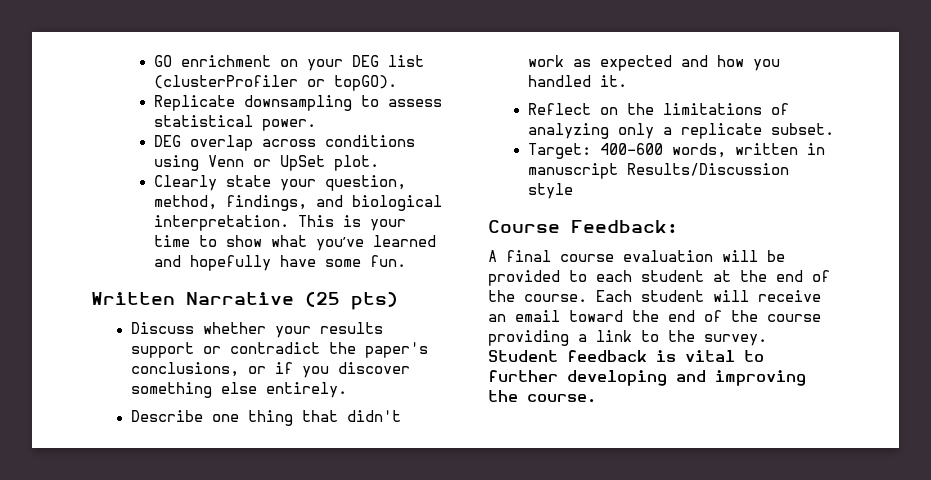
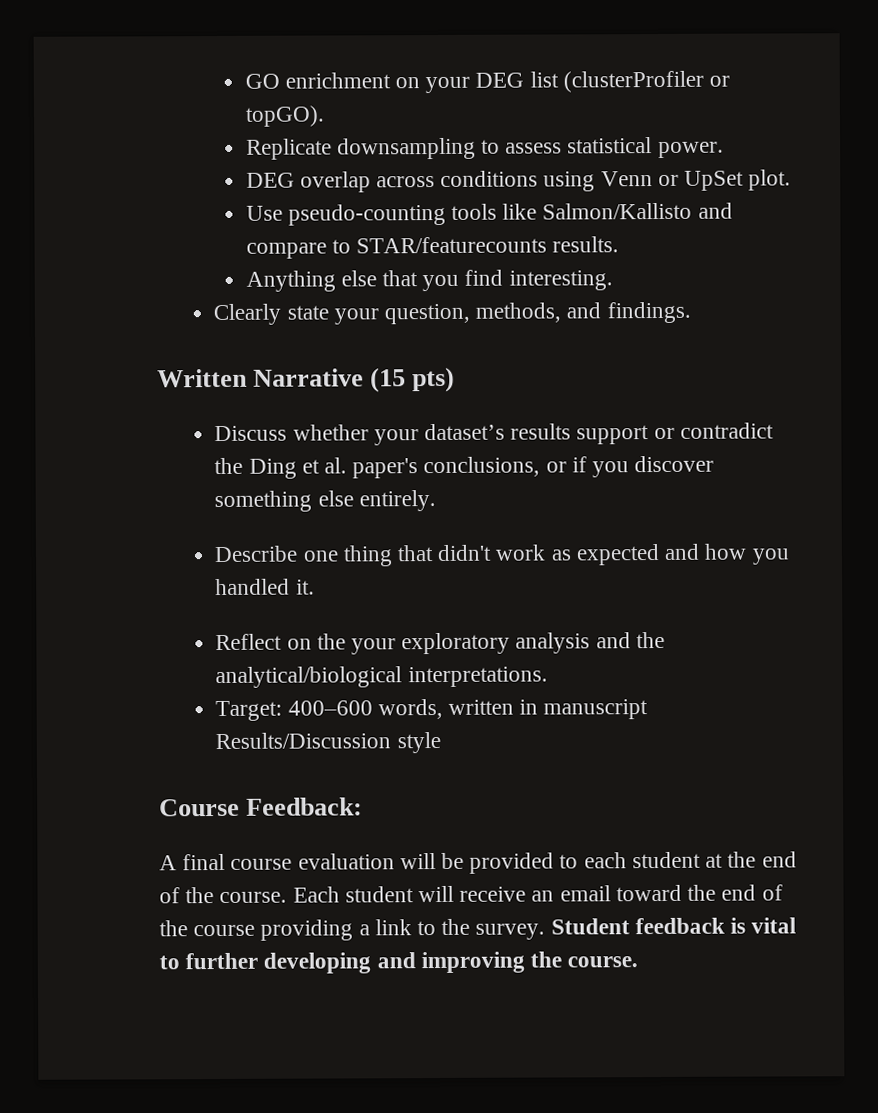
[153,175,406,191] [153,195,442,211] [153,215,406,231] [153,235,436,251] [153,255,406,271] Clearly state your question, method, findings, and biological interpretation. This is your time to show what you’ve learned and hopefully have some fun. -> [245,202,733,226] [245,236,620,259] [245,269,613,292] [213,301,691,326] Use pseudo-counting tools like Salmon/Kallisto and compare to STAR/featurecounts results. // Anything else that you find interesting. // Clearly state your question, methods, and findings.
[305,291,340,307] (25 -> [370,367,407,393] (15
(311, 332) none -> [424,423,506,441] dataset’s
(356, 348) none -> [248,457,348,479] Ding et al.
[662,103,789,115] [527,123,834,139] limitations of analyzing only a replicate subset. -> [351,631,665,655] [215,666,548,689] your exploratory analysis and the analytical/biological interpretations.

